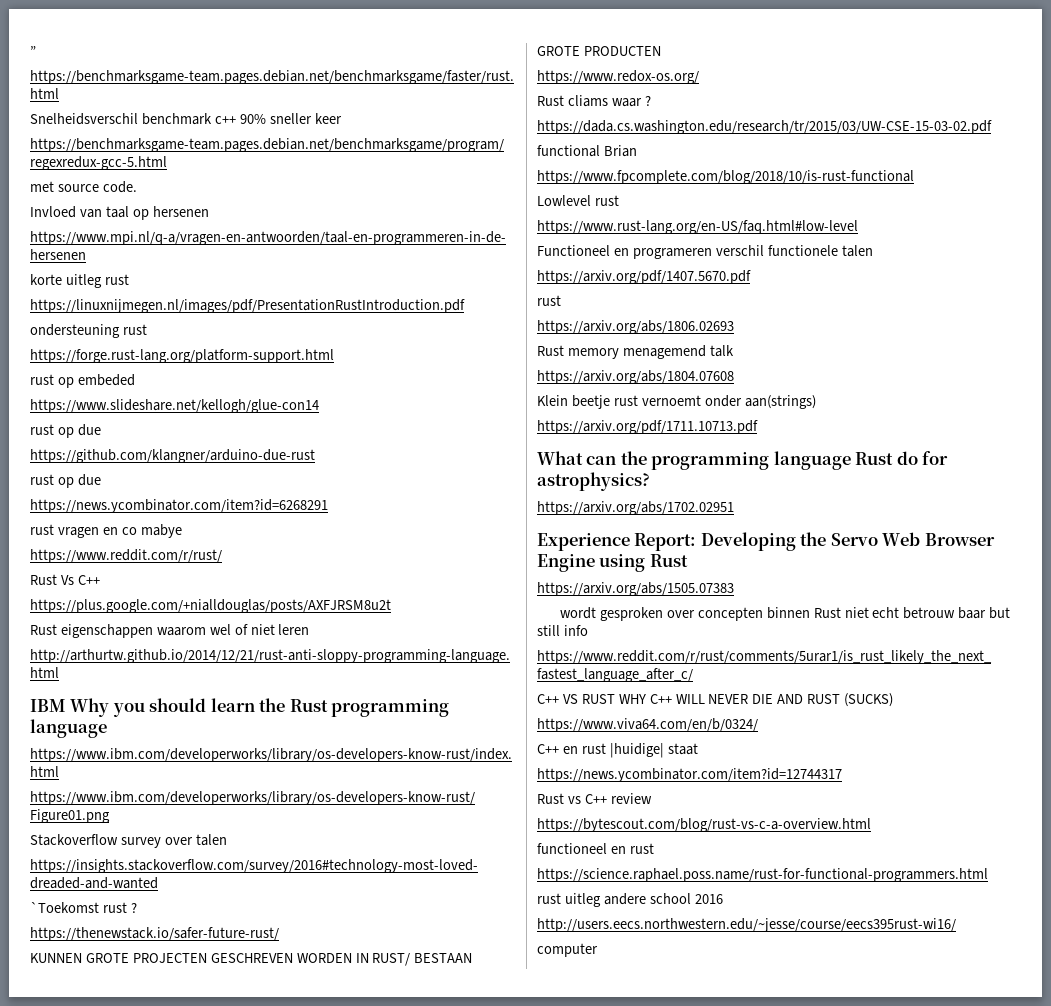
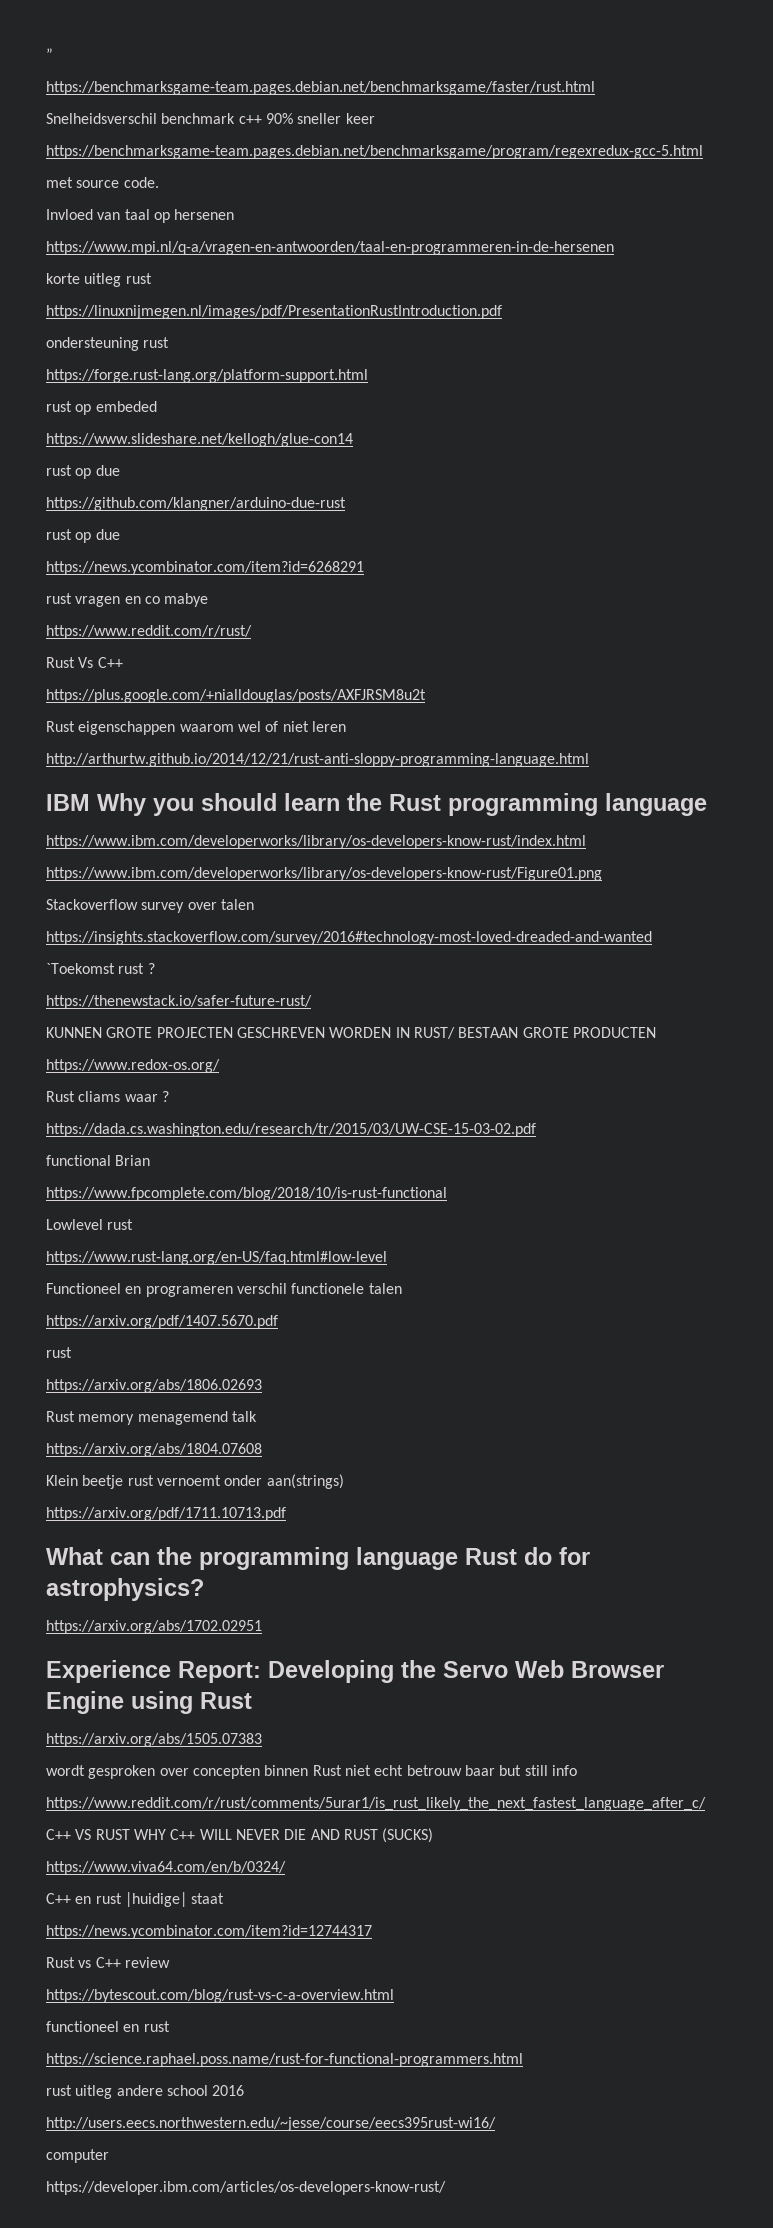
(598, 950) none -> [46,2181,446,2195] // https://developer.ibm.com/articles/os-developers-know-rust/

